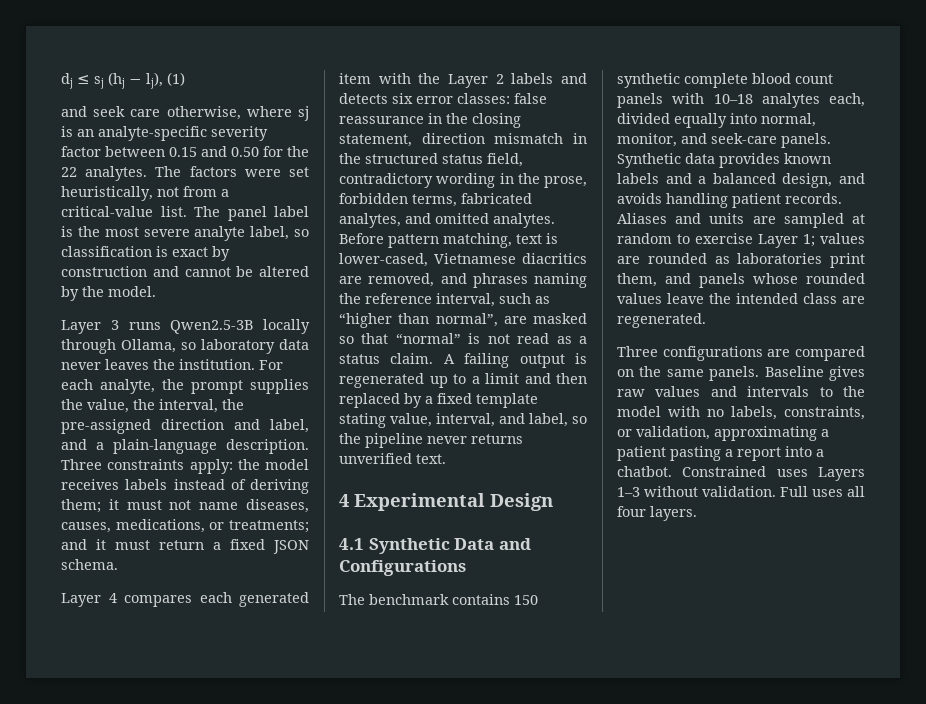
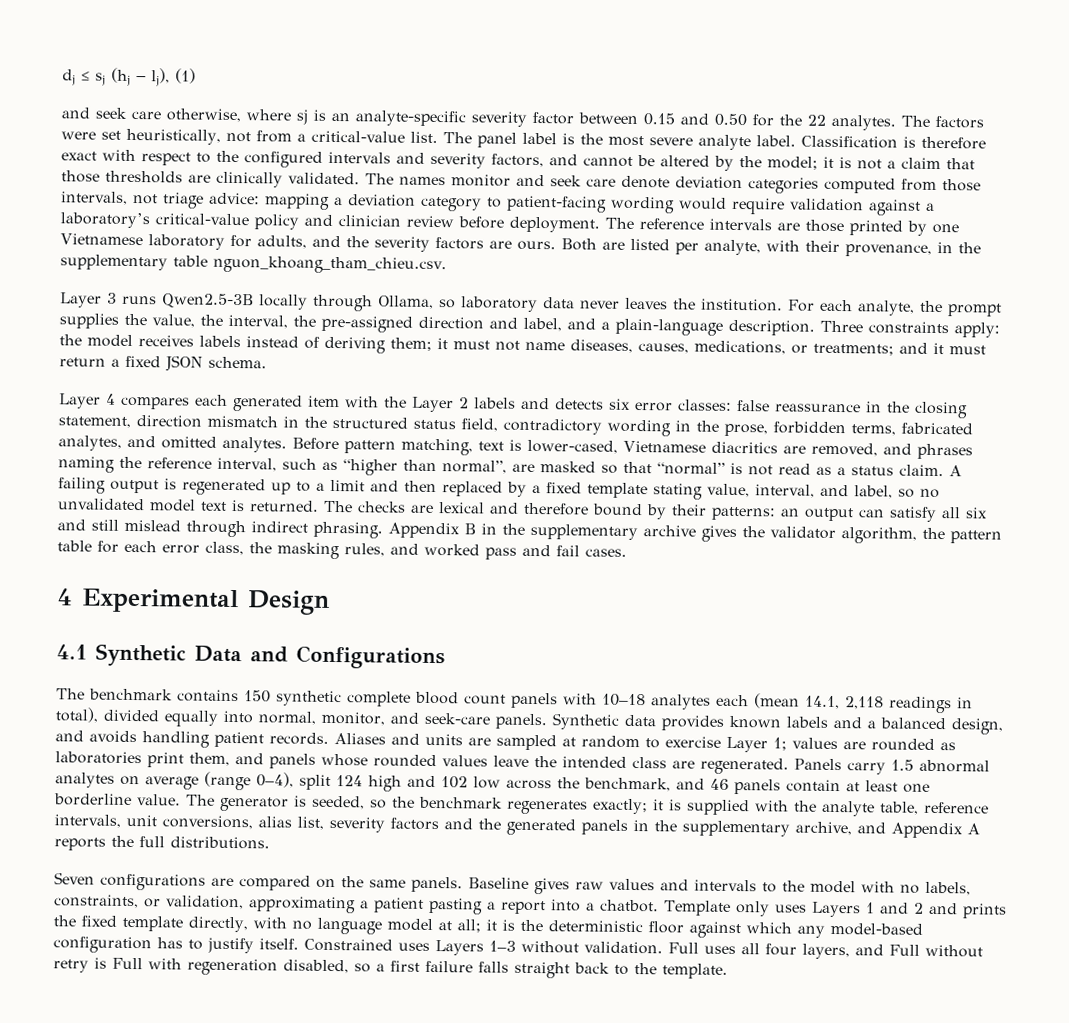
[250,226,309,240] [61,246,230,261] [61,266,147,277] label, so classification is exact by construction -> [755,135,986,150] [61,149,544,169] label. Classification is therefore exact with respect to the configured intervals and severity factors,
[108,286,156,297] model. -> [767,156,975,170] [61,170,981,194] [61,191,935,216] [60,212,959,236] [60,233,981,257] [60,254,447,275] model; it is not a claim that those thresholds are clinically validated. The names monitor and seek care denote deviation categories computed from those intervals, not triage advice: mapping a deviation category to patient-facing wording would require validation against a laboratory’s critical-value policy and clinician review before deployment. The reference intervals are those printed by one Vietnamese laboratory for adults, and the severity factors are ours. Both are listed per analyte, with their provenance, in the supplementary table nguon_khoang_tham_chieu.csv.
[339,433,523,448] [339,453,446,464] the pipeline never returns unverified text. -> [920,488,940,499] [57,498,988,522] [57,519,1002,544] [57,540,627,560] no unvalidated model text is returned. The checks are lexical and therefore bound by their patterns: an output can satisfy all six and still mislead through indirect phrasing. Appendix B in the supplementary archive gives the validator algorithm, the pattern table for each error class, the masking rules, and worked pass and fail cases.
[829,93,865,107] each, -> [716,693,973,714] [55,707,99,723] each (mean 14.1, 2,118 readings in total),
[617,346,658,357] // Three -> [794,758,990,775] [55,771,930,795] [54,793,989,817] [54,814,980,839] [54,835,270,851] [54,872,95,885] Panels carry 1.5 abnormal analytes on average (range 0–4), split 124 high and 102 low across the benchmark, and 46 panels contain at least one borderline value. The generator is seeded, so the benchmark regenerates exactly; it is supplied with the analyte table, reference intervals, unit conversions, alias list, severity factors and the generated panels in the supplementary archive, and Appendix A reports the full distributions. // Seven
(672, 471) none -> [663,900,1007,919] [53,915,923,939] [53,936,299,954] Template only uses Layers 1 and 2 and prints the fixed template directly, with no language model at all; it is the deterministic floor against which any model-based configuration has to justify itself.
[650,506,697,521] layers. -> [802,943,983,960] [53,957,728,979] layers, and Full without retry is Full with regeneration disabled, so a first failure falls straight back to the template.

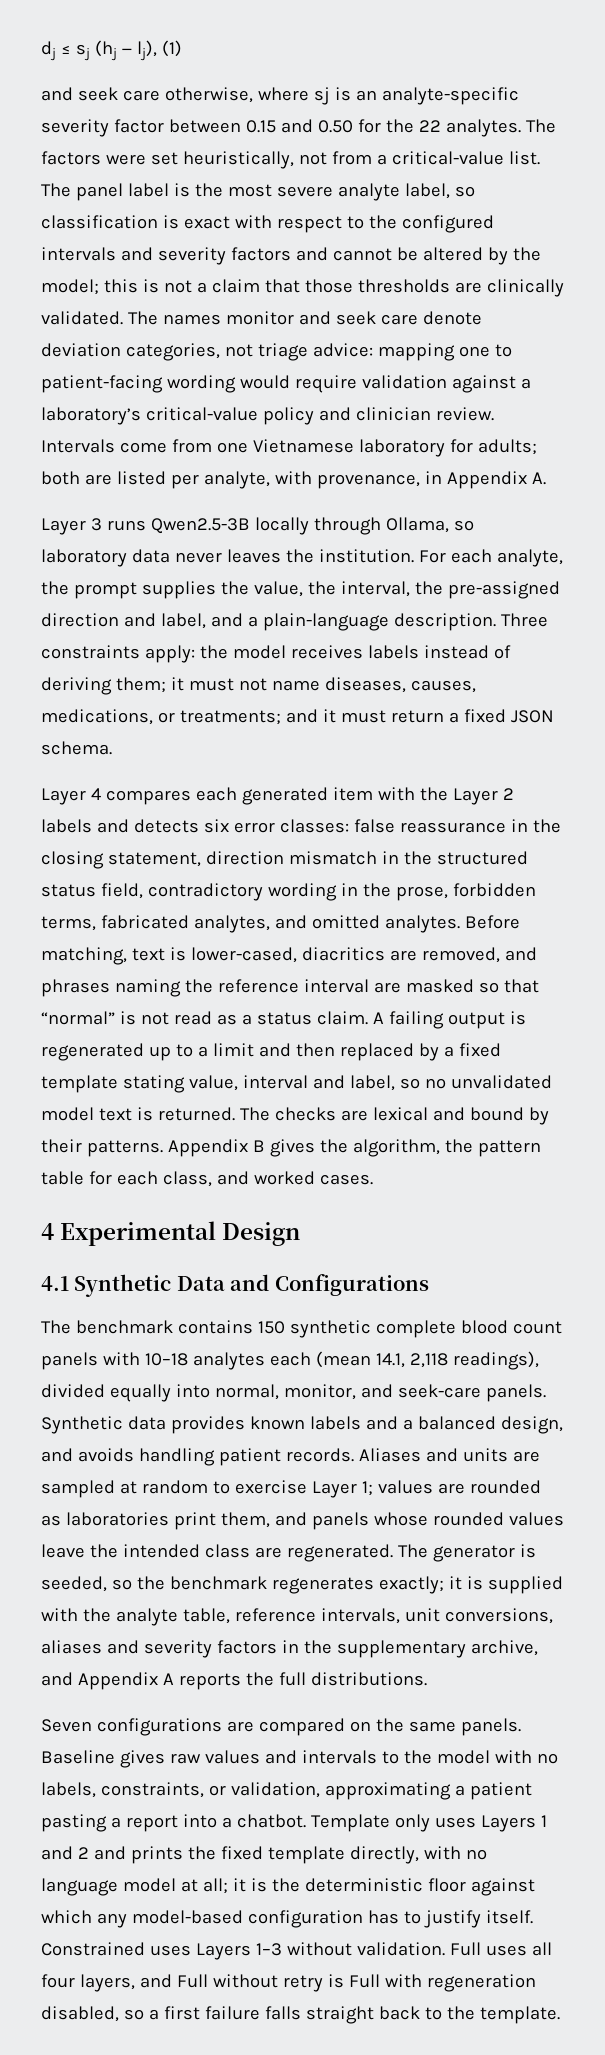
[755,135,986,150] label. Classification is therefore -> [404,183,475,199] [41,215,179,229] label, so classification is
[491,153,544,168] factors, -> [230,247,291,261] factors
[823,156,834,168] it -> [103,279,138,293] this
[748,177,981,194] [61,191,128,205] categories computed from those intervals, -> [125,343,220,361] categories,
[334,194,482,212] a deviation category -> [458,346,490,357] one
[406,215,959,236] [60,233,597,252] review before deployment. The reference intervals are those printed by one Vietnamese laboratory for adults, and the severity factors are ours. Both -> [435,407,494,421] [41,439,537,457] [41,471,80,485] review. Intervals come from one Vietnamese laboratory for adults; both
[804,240,840,253] their -> (312, 478) none
[957,242,981,254] [60,254,447,275] the supplementary table nguon_khoang_tham_chieu.csv. -> [446,471,546,489] Appendix A.
[344,440,396,454] pattern -> (520, 922) none
[623,440,706,453] Vietnamese -> (297, 955) none
[217,457,507,476] interval, such as “higher than normal”, -> [303,979,369,993] interval
[755,484,815,498] interval, -> [242,1075,308,1089] interval
[523,502,589,516] therefore -> (465, 1114) none
[711,506,988,522] [57,519,696,541] patterns: an output can satisfy all six and still mislead through indirect phrasing. Appendix B in the supplementary archive -> [86,1139,265,1157] patterns. Appendix B
[770,526,836,539] validator -> (348, 1146) none
[162,541,580,560] error class, the masking rules, and worked pass and fail -> [162,1171,315,1187] class, and worked
[889,696,973,714] [55,707,99,723] readings in total), -> [452,1351,539,1370] readings),
[794,758,990,775] [55,771,930,795] [54,793,181,807] Panels carry 1.5 abnormal analytes on average (range 0–4), split 124 high and 102 low across the benchmark, and 46 panels contain at least one borderline value. -> (393, 1553) none
[258,816,628,836] alias list, severity factors and the generated panels -> [41,1640,277,1658] aliases and severity factors

